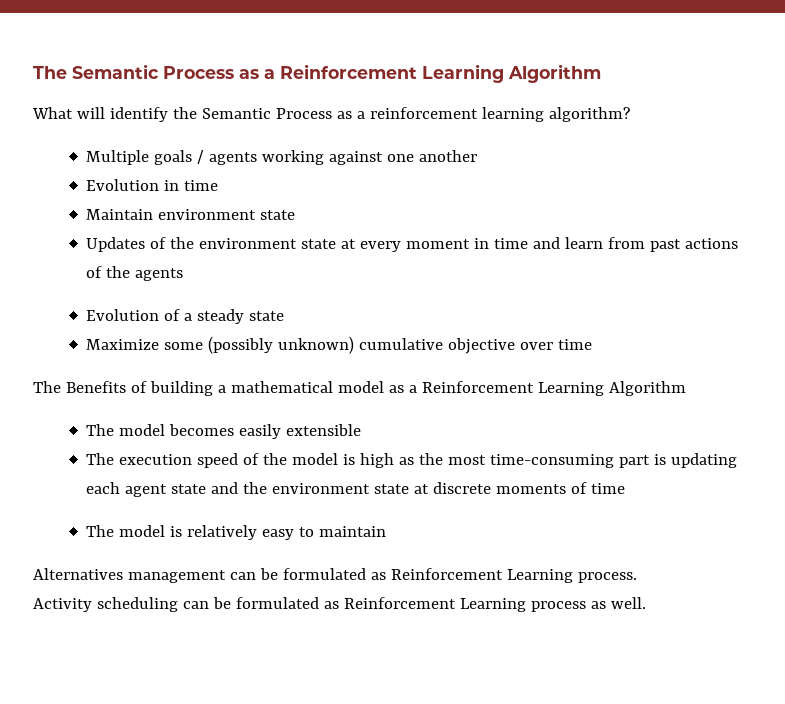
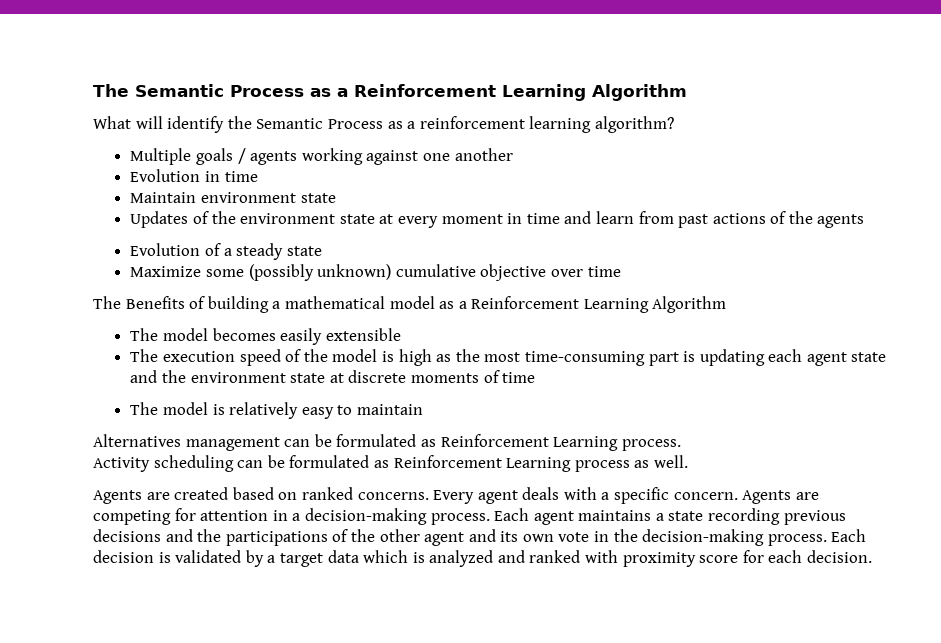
(646, 603) none -> [93,487,819,504] [93,508,846,525] [93,529,867,546] [93,550,873,567] // Agents are created based on ranked concerns. Every agent deals with a specific concern. Agents are competing for attention in a decision-making process. Each agent maintains a state recording previous decisions and the participations of the other agent and its own vote in the decision-making process. Each decision is validated by a target data which is analyzed and ranked with proximity score for each decision.

